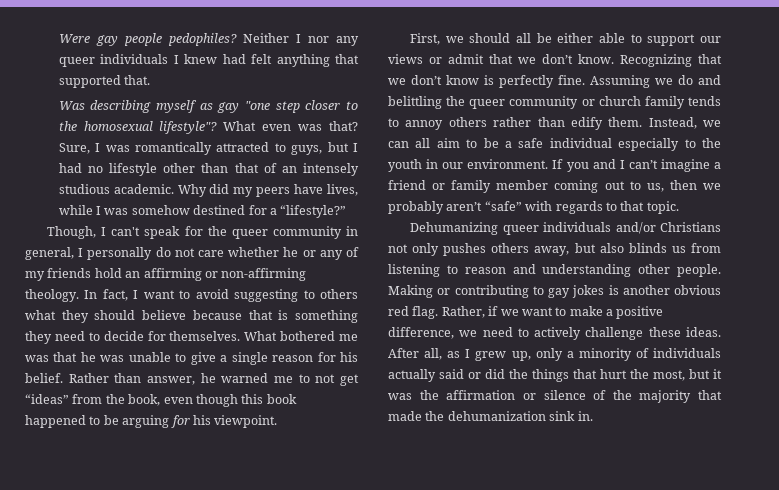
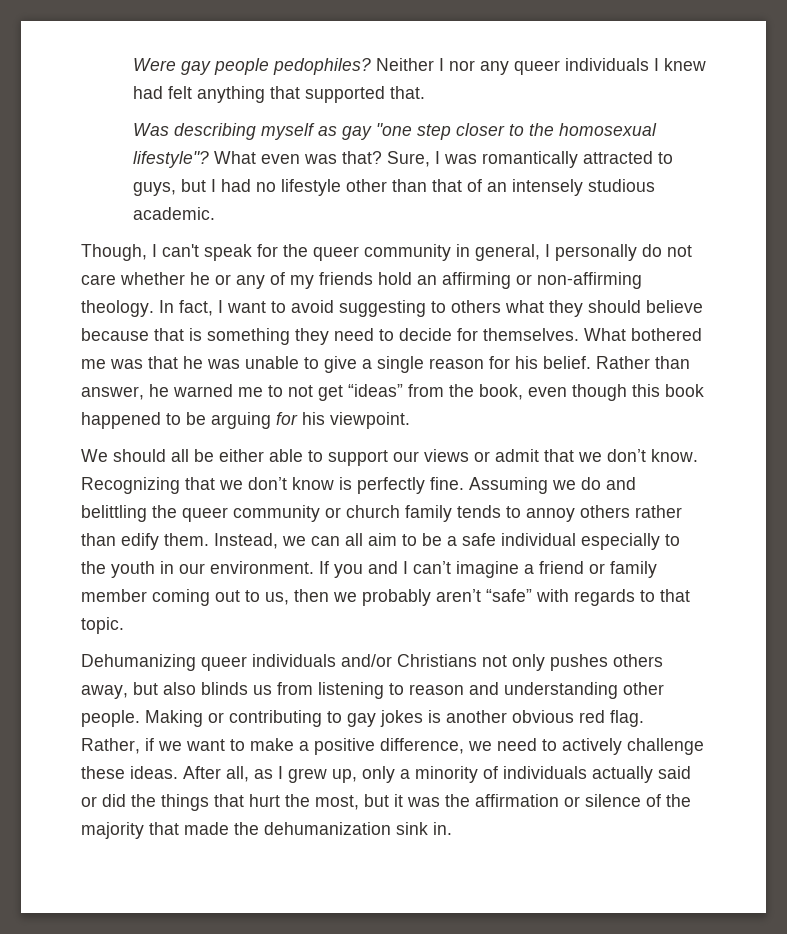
[177,184,358,197] [58,205,347,218] Why did my peers have lives, while I was somehow destined for a “lifestyle?” -> (215, 213) none
[410,33,464,45] First, we -> [81,449,108,462] We

